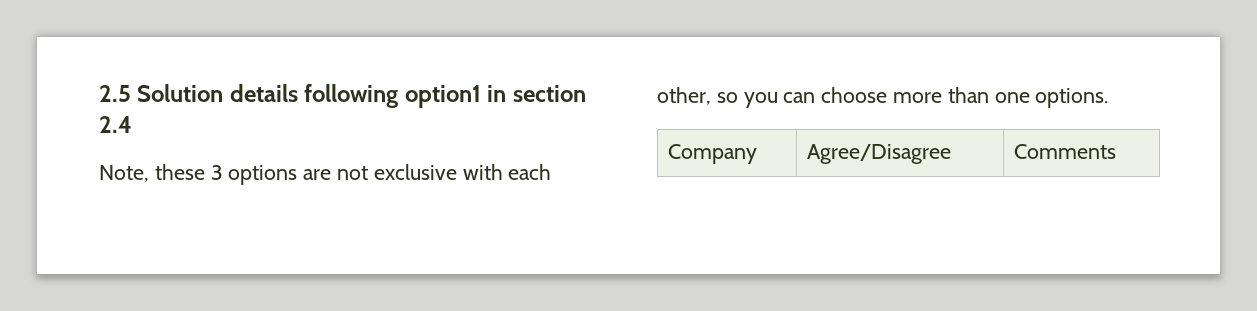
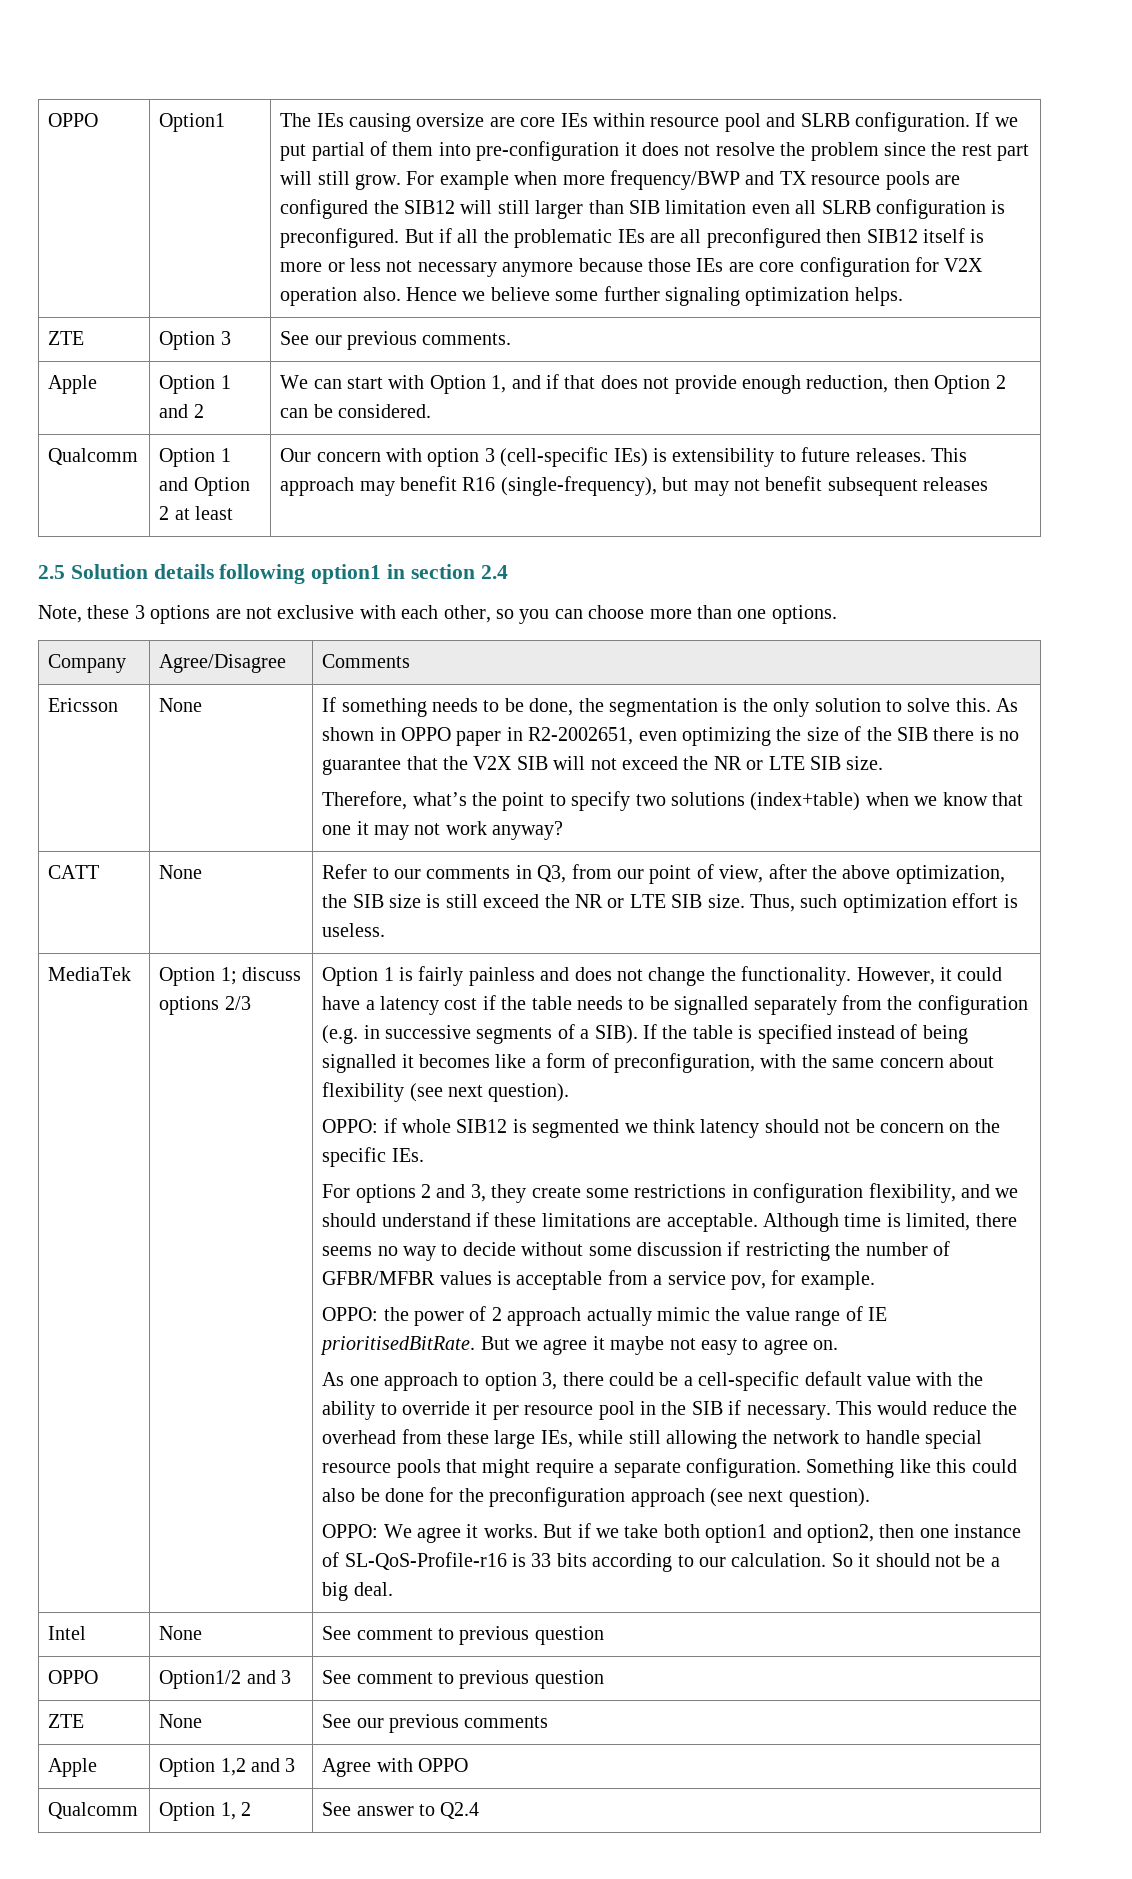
(99, 93) none -> [48,113,99,127] [159,113,226,132] [280,112,1018,132] [280,141,1030,161] [280,170,960,190] [280,199,1006,219] [280,228,985,248] [280,257,984,277] [280,286,903,306] [48,331,85,345] [159,331,231,350] [280,331,512,350] [48,375,98,394] [159,375,231,394] [159,404,204,418] [280,374,1006,394] [280,404,431,418] [48,448,139,465] [159,448,231,467] [159,477,250,496] [159,506,233,520] [280,447,967,467] [280,476,989,496] OPPO | Option1 | The IEs causing oversize are core IEs within resource pool and SLRB configuration. If we put partial of them into pre-configuration it does not resolve the problem since the rest part will still grow. For example when more frequency/BWP and TX resource pools are configured the SIB12 will still larger than SIB limitation even all SLRB configuration is preconfigured. But if all the problematic IEs are all preconfigured then SIB12 itself is more or less not necessary anymore because those IEs are core configuration for V2X operation also. Hence we believe some further signaling optimization helps. // ZTE | Option 3 | See our previous comments. // Apple | Option 1 and 2 | We can start with Option 1, and if that does not provide enough reduction, then Option 2 can be considered. // Qualcomm | Option 1 and Option 2 at least | Our concern with option 3 (cell-specific IEs) is extensibility to future releases. This approach may benefit R16 (single-frequency), but may not benefit subsequent releases //
(1116, 151) none -> [48,698,119,712] [159,698,203,712] [322,697,1019,717] [322,726,1020,746] [322,756,884,775] [322,791,1023,811] [322,821,564,840] [48,865,100,879] [159,865,203,879] [322,864,1005,884] [322,893,1018,913] [322,923,386,937] [48,967,132,981] [159,967,301,986] [159,996,251,1015] [322,966,1003,986] [322,995,1028,1015] [322,1024,968,1044] [322,1053,994,1073] [322,1082,570,1102] [322,1118,1000,1138] [322,1147,424,1167] [322,1183,1019,1203] [322,1212,1017,1232] [322,1241,950,1261] [322,1270,875,1290] [322,1306,887,1326] [320,1336,839,1355] [322,1371,983,1391] [322,1400,1018,1420] [322,1429,982,1449] [322,1458,1017,1478] [322,1487,870,1507] [322,1523,1022,1543] [322,1552,1000,1572] [322,1582,393,1601] [48,1626,87,1640] [159,1626,203,1640] [322,1626,604,1645] [48,1670,99,1684] [159,1670,291,1689] [322,1670,604,1689] [48,1714,85,1728] [159,1714,203,1728] [322,1714,549,1733] [48,1758,98,1777] [159,1758,296,1777] [322,1758,468,1777] [48,1802,139,1819] [159,1802,251,1821] [322,1802,480,1819] // Ericsson | None | If something needs to be done, the segmentation is the only solution to solve this. As shown in OPPO paper in R2-2002651, even optimizing the size of the SIB there is no guarantee that the V2X SIB will not exceed the NR or LTE SIB size. // Therefore, what’s the point to specify two solutions (index+table) when we know that one it may not work anyway? // CATT | None | Refer to our comments in Q3, from our point of view, after the above optimization, the SIB size is still exceed the NR or LTE SIB size. Thus, such optimization effort is useless. // MediaTek | Option 1; discuss options 2/3 | Option 1 is fairly painless and does not change the functionality. However, it could have a latency cost if the table needs to be signalled separately from the configuration (e.g. in successive segments of a SIB). If the table is specified instead of being signalled it becomes like a form of preconfiguration, with the same concern about flexibility (see next question). // OPPO: if whole SIB12 is segmented we think latency should not be concern on the specific IEs. // For options 2 and 3, they create some restrictions in configuration flexibility, and we should understand if these limitations are acceptable. Although time is limited, there seems no way to decide without some discussion if restricting the number of GFBR/MFBR values is acceptable from a service pov, for example. // OPPO: the power of 2 approach actually mimic the value range of IE prioritisedBitRate. But we agree it maybe not easy to agree on. // As one approach to option 3, there could be a cell-specific default value with the ability to override it per resource pool in the SIB if necessary. This would reduce the overhead from these large IEs, while still allowing the network to handle special resource pools that might require a separate configuration. Something like this could also be done for the preconfiguration approach (see next question). // OPPO: We agree it works. But if we take both option1 and option2, then one instance of SL-QoS-Profile-r16 is 33 bits according to our calculation. So it should not be a big deal. // Intel | None | See comment to previous question // OPPO | Option1/2 and 3 | See comment to previous question // ZTE | None | See our previous comments // Apple | Option 1,2 and 3 | Agree with OPPO // Qualcomm | Option 1, 2 | See answer to Q2.4

